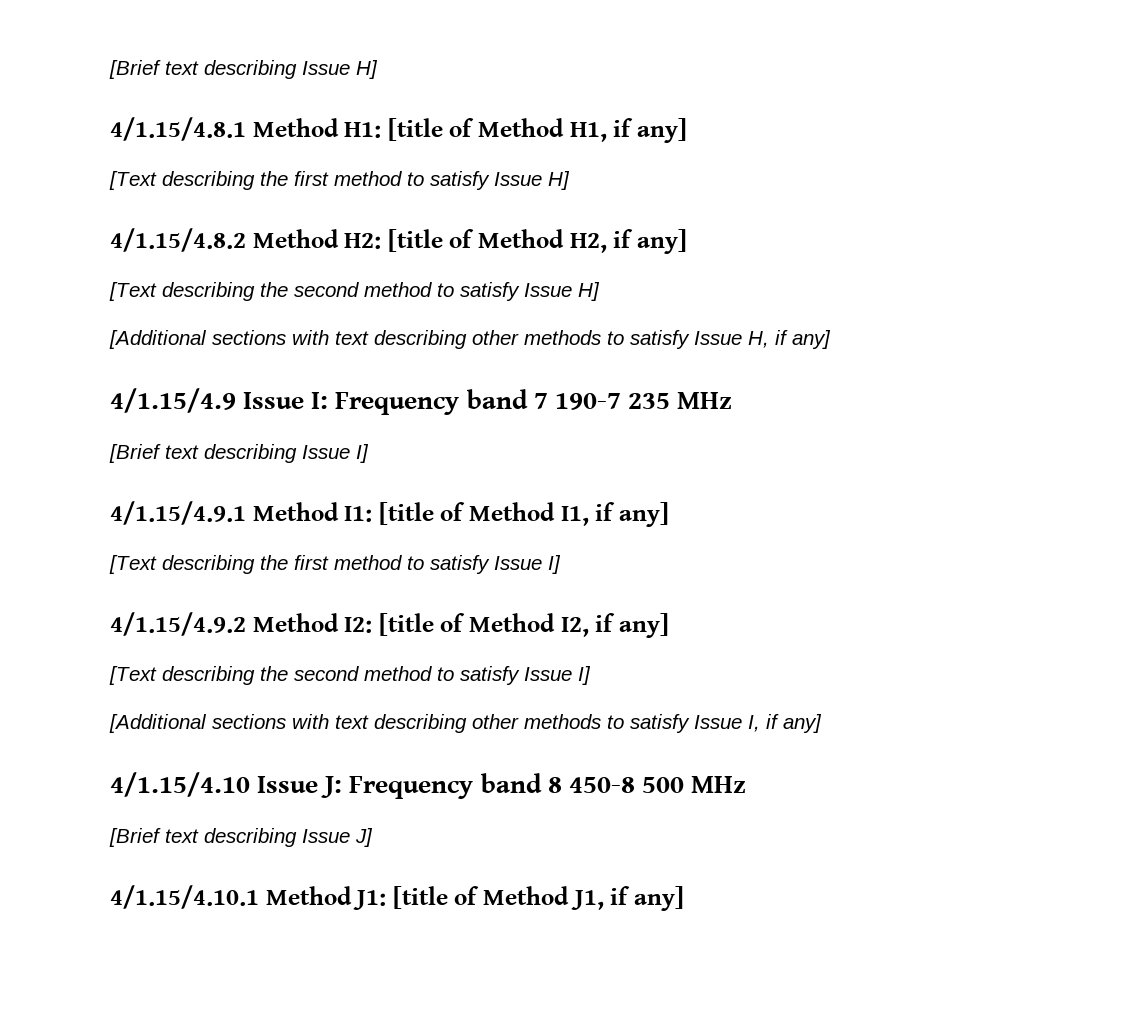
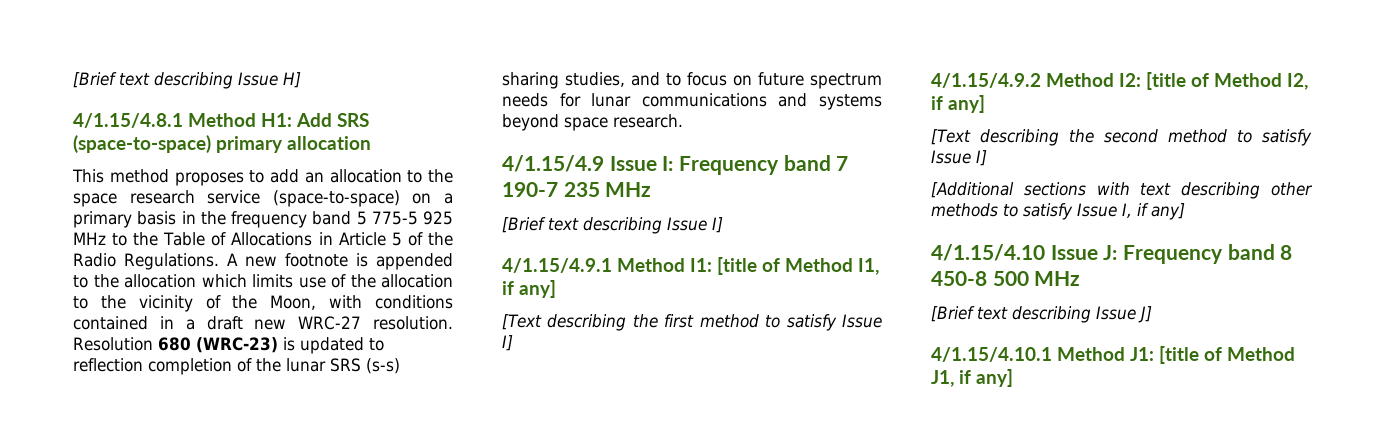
[387,118,687,143] [109,171,570,190] [110,228,687,254] [109,282,600,301] [109,330,831,349] [title of Method H1, if any] // [Text describing the first method to satisfy Issue H] // 4/1.15/4.8.2 Method H2: [title of Method H2, if any] // [Text describing the second method to satisfy Issue H] // [Additional sections with text describing other methods to satisfy Issue H, if any] -> [296,113,369,127] [73,135,371,153] [72,169,453,186] [73,190,453,207] [73,211,453,228] [73,232,453,246] [73,253,453,270] [73,274,453,288] [73,295,453,312] [73,316,453,330] [73,337,384,354] [73,358,400,375] [502,72,882,89] [502,93,882,110] [502,114,683,131] Add SRS (space-to-space) primary allocation // This method proposes to add an allocation to the space research service (space-to-space) on a primary basis in the frequency band 5 775-5 925 MHz to the Table of Allocations in Article 5 of the Radio Regulations. A new footnote is appended to the allocation which limits use of the allocation to the vicinity of the Moon, with conditions contained in a draft new WRC-27 resolution. Resolution 680 (WRC-23) is updated to reflection completion of the lunar SRS (s-s) sharing studies, and to focus on future spectrum needs for lunar communications and systems beyond space research.

